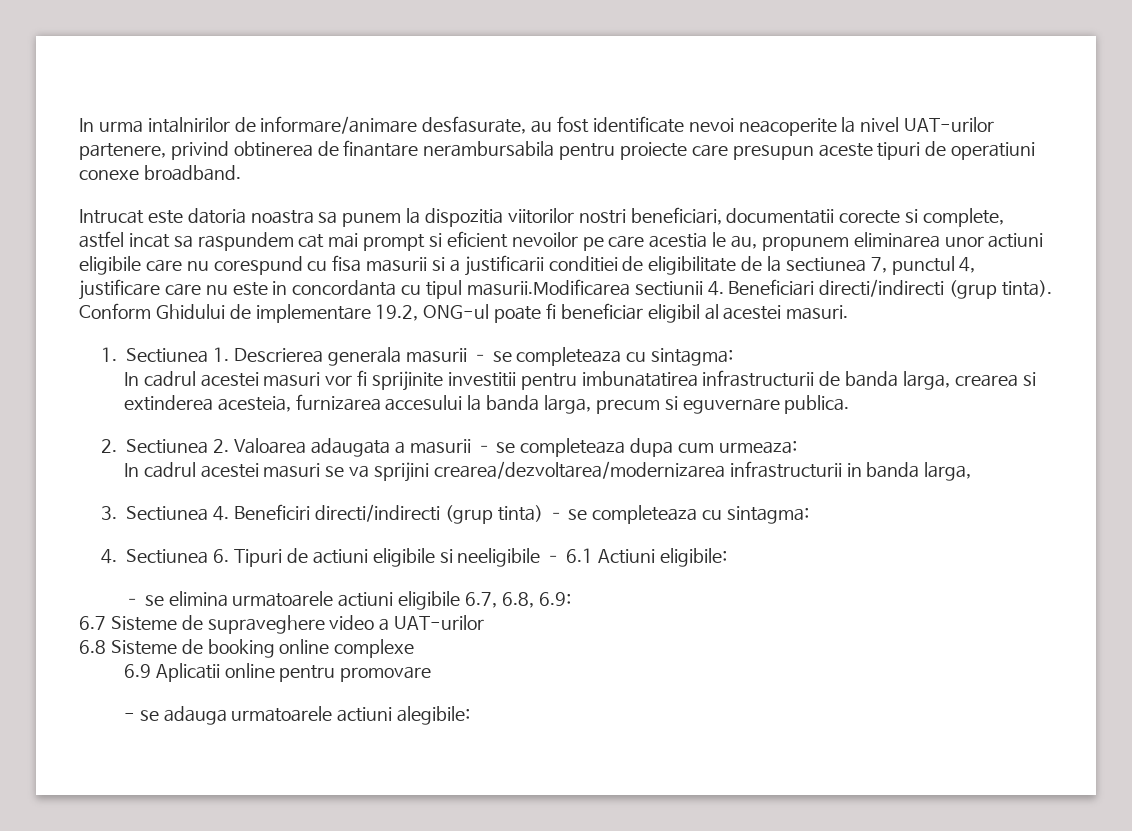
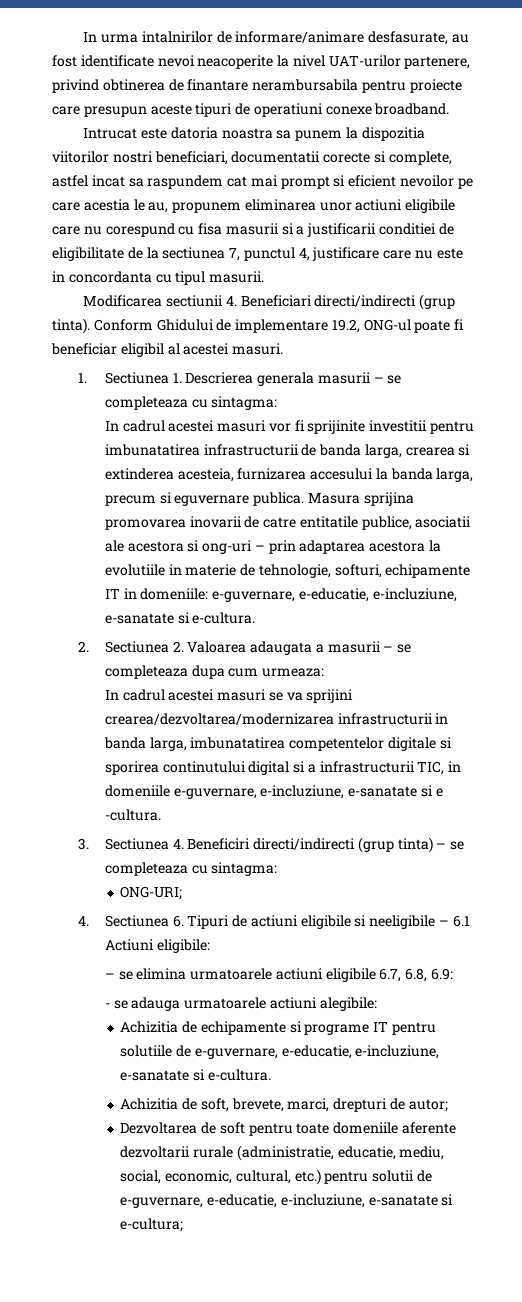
[466,279,630,296] masurii.Modificarea -> [209,271,265,283] [83,295,163,307] masurii. // Modificarea
(850, 404) none -> [307,492,414,506] [104,516,472,530] [104,540,442,554] [104,564,471,578] [104,588,457,602] [104,612,256,624] Masura sprijina promovarea inovarii de catre entitatile publice, asociatii ale acestora si ong-uri – prin adaptarea acestora la evolutiile in materie de tehnologie, softuri, echipamente IT in domeniile: e-guvernare, e-educatie, e-incluziune, e-sanatate si e-cultura.
(972, 471) none -> [190,737,452,751] [104,761,462,775] [104,785,443,799] [104,809,161,821] imbunatatirea competentelor digitale si sporirea continutului digital si a infrastructurii TIC, in domeniile e-guvernare, e-incluziune, e-sanatate si e -cultura.
(809, 515) none -> [120,886,183,900] // ONG-URI;
[79,615,485,634] [79,639,415,658] [123,663,432,682] // 6.7 Sisteme de supraveghere video a UAT-urilor // 6.8 Sisteme de booking online complexe // 6.9 Aplicatii online pentru promovare -> (454, 974) none
(471, 715) none -> [120,1021,436,1035] [120,1045,440,1059] [120,1069,271,1081] [120,1098,448,1112] [120,1122,456,1136] [120,1145,445,1161] [120,1169,432,1185] [120,1194,454,1208] [120,1218,184,1232] // Achizitia de echipamente si programe IT pentru solutiile de e-guvernare, e-educatie, e-incluziune, e-sanatate si e-cultura. // Achizitia de soft, brevete, marci, drepturi de autor; // Dezvoltarea de soft pentru toate domeniile aferente dezvoltarii rurale (administratie, educatie, mediu, social, economic, cultural, etc.) pentru solutii de e-guvernare, e-educatie, e-incluziune, e-sanatate si e-cultura;

